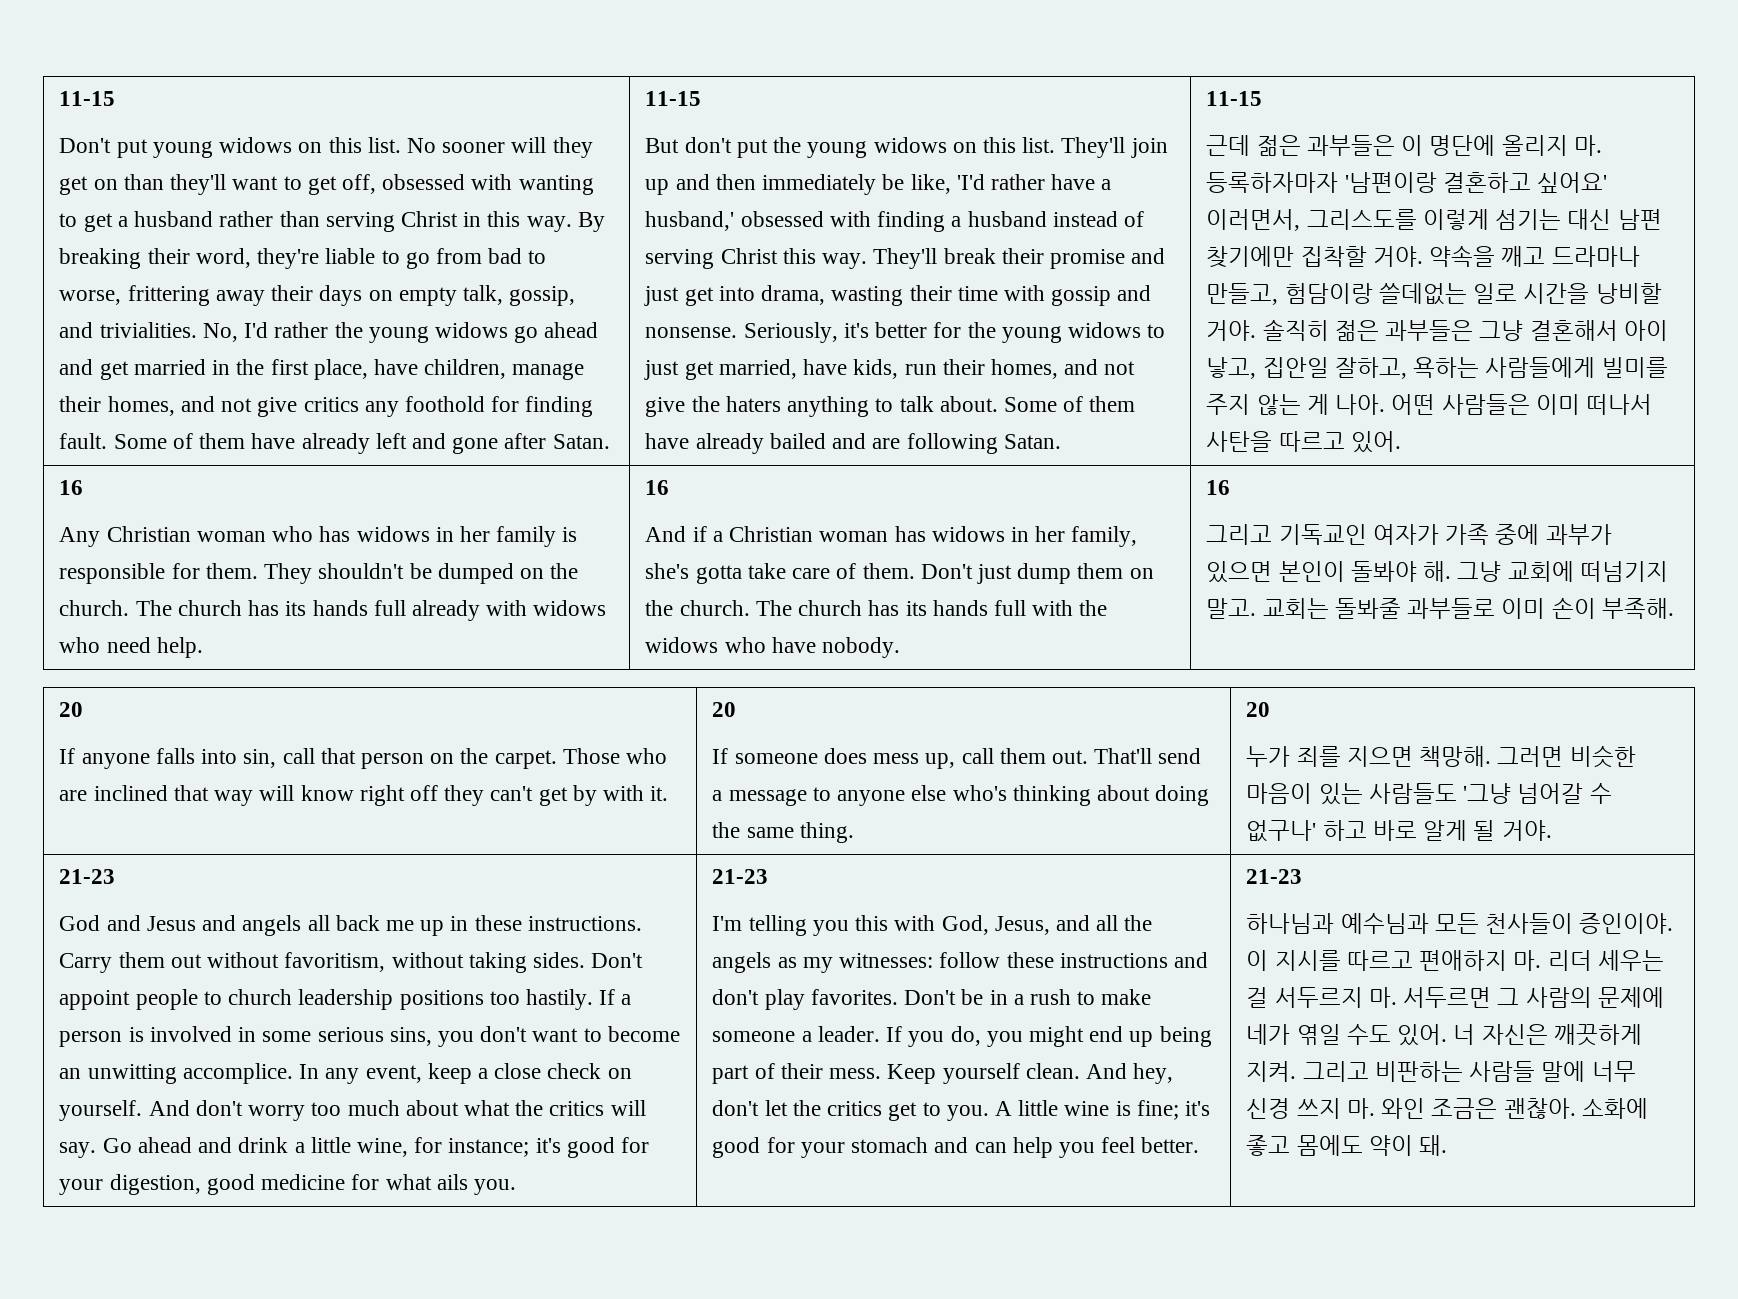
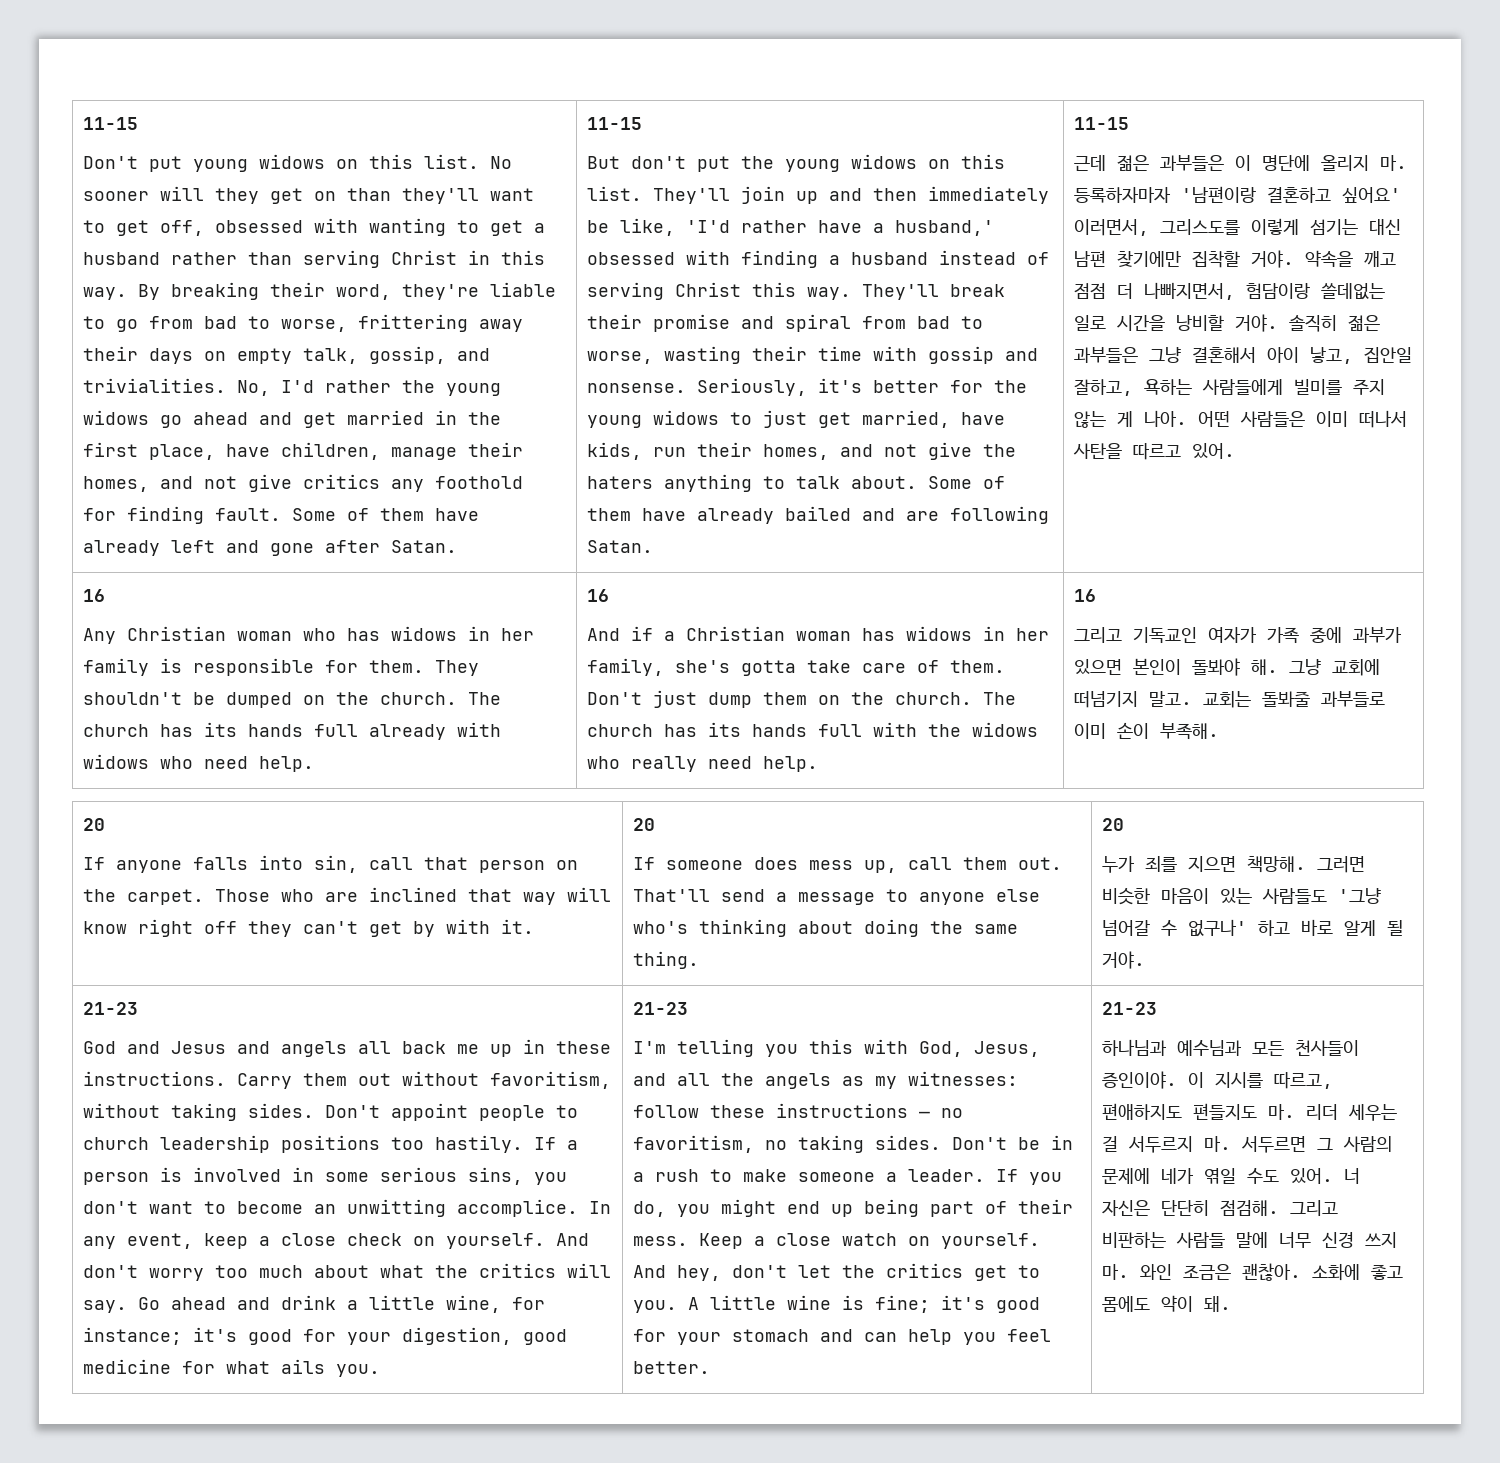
[644,285,826,306] just get into drama, -> [785,314,984,332] [587,351,654,364] spiral from bad to worse,
[1551,246,1640,267] [1206,283,1279,305] 드라마나 만들고, -> [1074,282,1236,300] 점점 더 나빠지면서,
[771,637,901,658] have nobody. -> [631,756,819,772] really need help.
[1173,952,1208,968] [712,989,898,1010] and don't play favorites. -> [919,1108,964,1118] [633,1135,942,1153] — no favoritism, no taking sides.
[942,1063,1080,1084] yourself clean. -> [754,1233,1041,1249] a close watch on yourself.
[1346,950,1508,971] 따르고 편애하지 -> [1274,1072,1334,1089] [1102,1103,1258,1120] 따르고, 편애하지도 편들지도
[1553,1024,1642,1046] [1246,1061,1297,1082] 깨끗하게 지켜. -> [1161,1200,1280,1216] 단단히 점검해.

